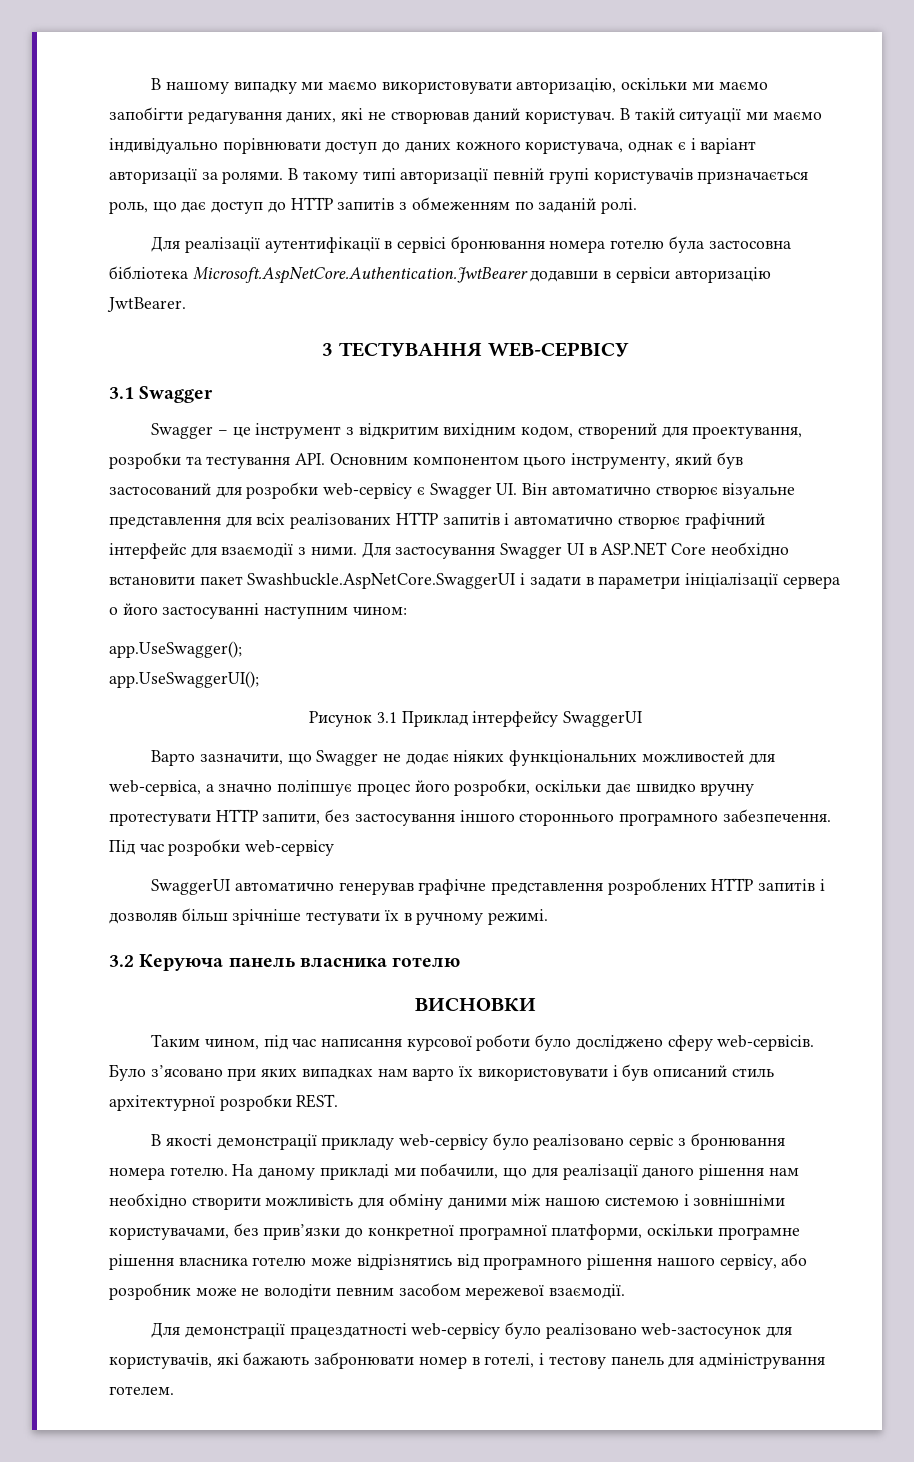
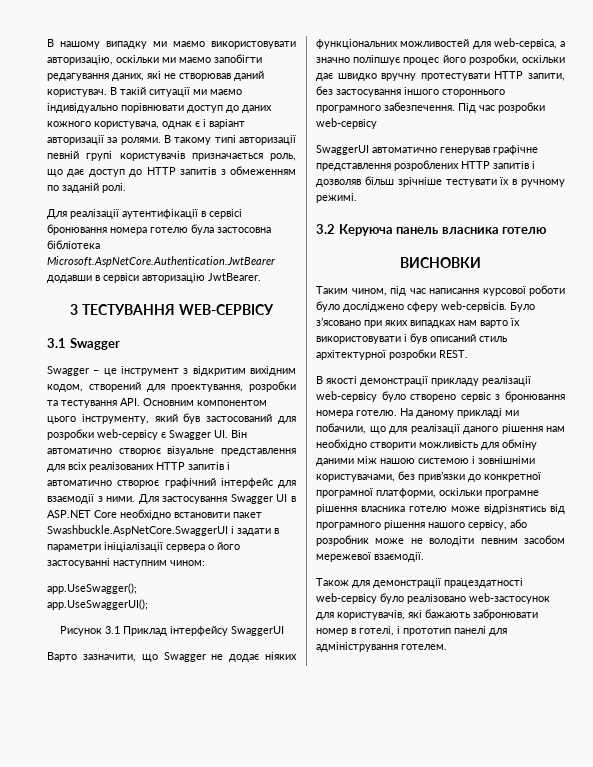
[398,1133,625,1150] web-сервісу було реалізовано -> [482,376,531,386] [316,391,457,402] реалізації web-сервісу було створено
[151,1322,181,1338] Для -> [316,578,370,588] Також для
[548,1356,664,1369] тестову панель -> [403,626,486,636] прототип панелі

